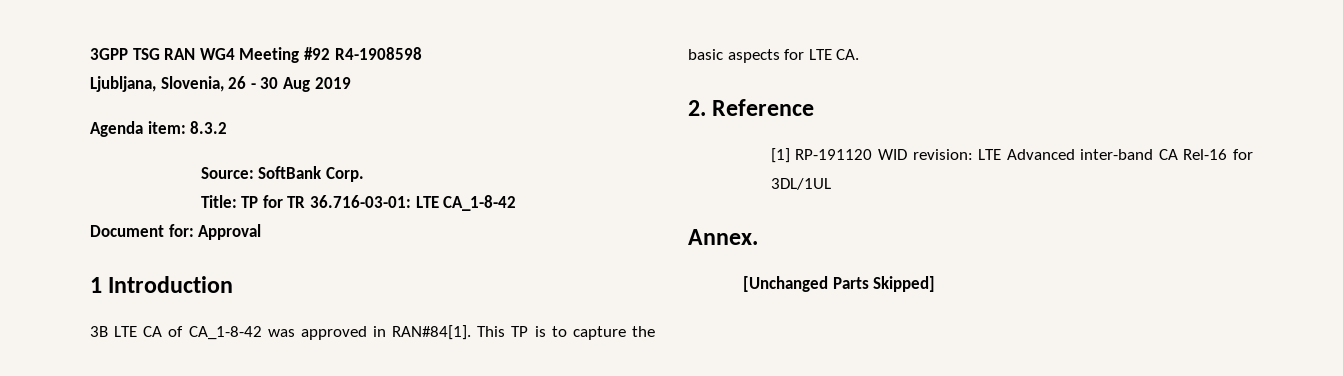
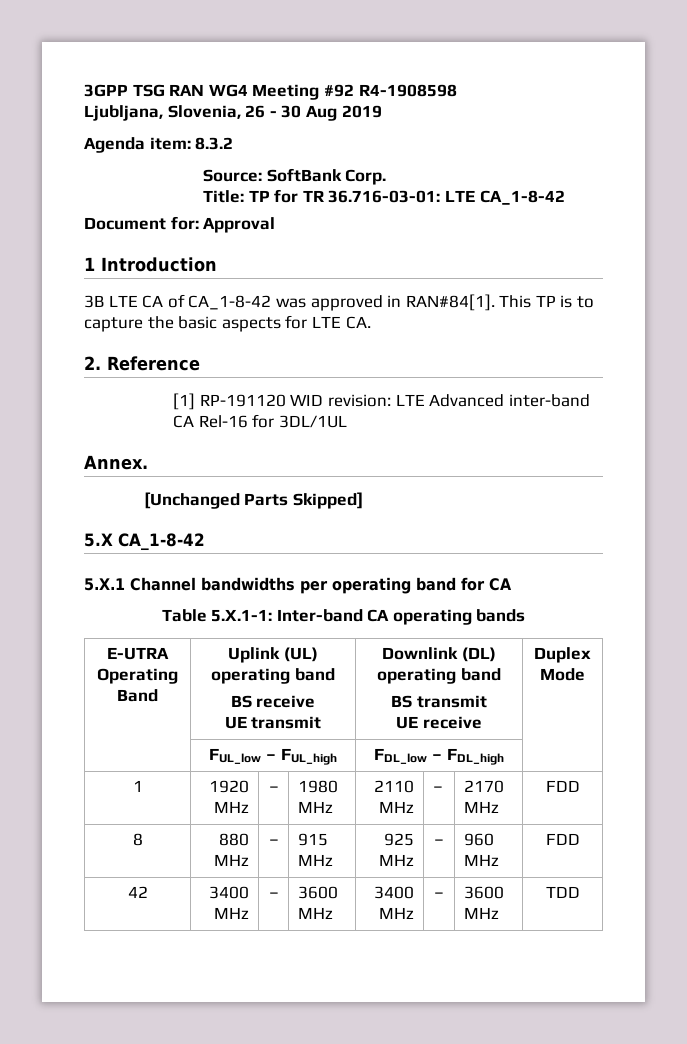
(936, 284) none -> [84,533,205,551] [84,577,512,594] [161,609,526,625] [107,647,169,660] [97,668,178,684] [117,689,158,702] [228,647,318,663] [211,668,335,684] [230,695,316,708] [224,716,322,729] [382,647,496,662] [377,668,501,684] [391,695,487,708] [396,716,482,729] [534,647,591,663] [540,668,585,681] [209,748,337,765] [374,748,504,765] [132,780,143,792] [209,780,250,793] [214,801,250,813] [268,786,279,792] [297,780,338,793] [297,801,333,813] [374,780,415,793] [379,801,415,813] [432,786,443,792] [463,780,504,793] [463,801,499,813] [545,780,580,792] [132,833,143,846] [219,833,250,846] [214,854,250,866] [268,839,279,845] [297,833,328,846] [297,854,333,866] [384,833,415,846] [379,854,415,866] [434,839,444,845] [463,833,494,846] [463,854,499,866] [545,833,580,845] [127,886,148,898] [209,886,250,899] [214,907,250,919] [268,892,279,898] [297,886,338,899] [297,907,333,919] [374,886,415,899] [379,907,415,919] [434,892,444,898] [463,886,504,899] [463,907,499,919] [545,886,580,898] // 5.X CA_1-8-42 // 5.X.1 Channel bandwidths per operating band for CA // Table 5.X.1-1: Inter-band CA operating bands // E-UTRA Operating Band | Uplink (UL) operating band // BS receive // UE transmit | Downlink (DL) operating band // BS transmit // UE receive | Duplex Mode // | FUL_low – FUL_high | FDL_low – FDL_high | // 1 | 1920 MHz | – | 1980 MHz | 2110 MHz | – | 2170 MHz | FDD // 8 | 880 MHz | – | 915 MHz | 925 MHz | – | 960 MHz | FDD // 42 | 3400 MHz | – | 3600 MHz | 3400 MHz | – | 3600 MHz | TDD

